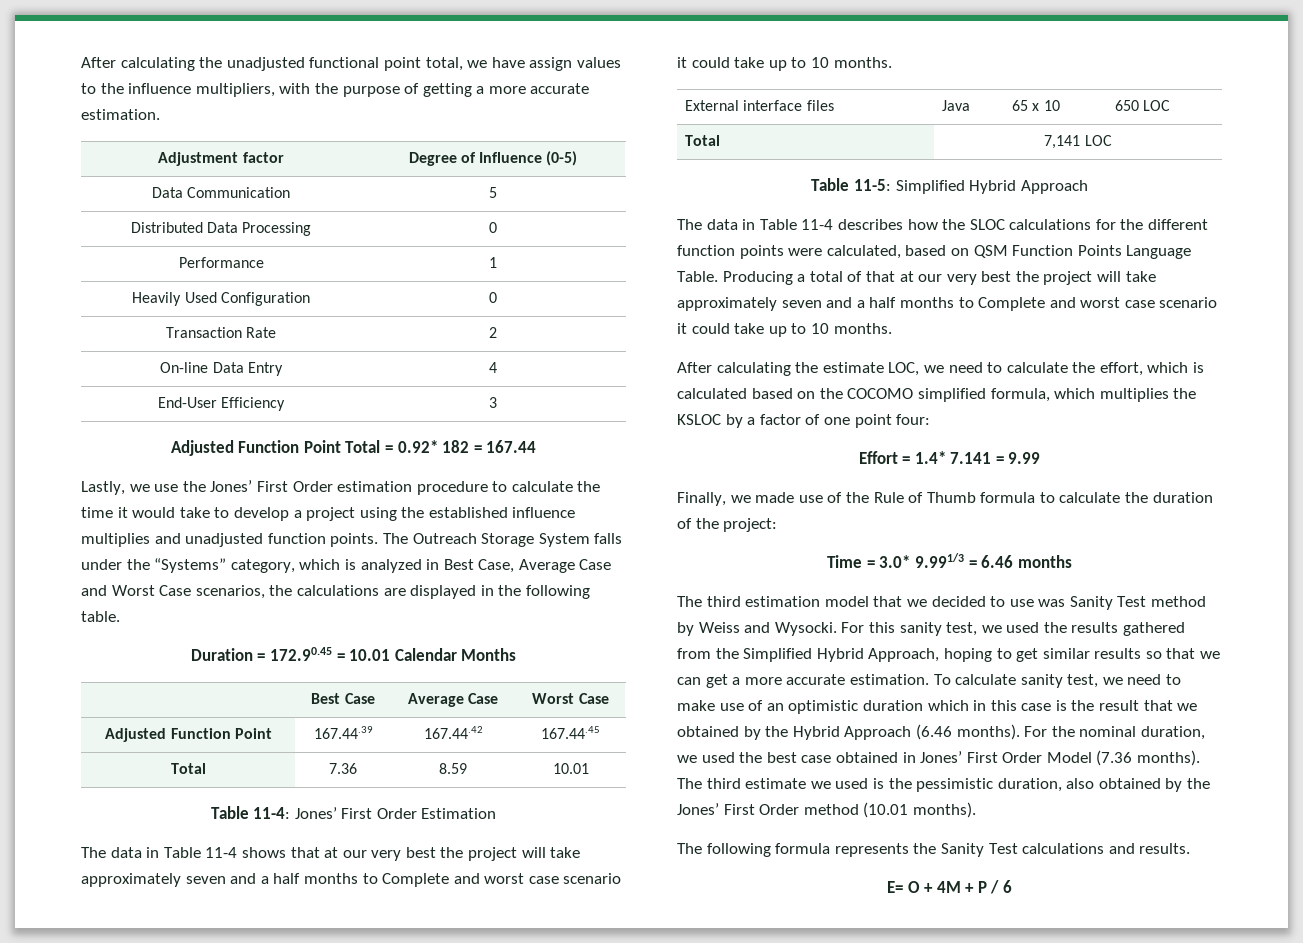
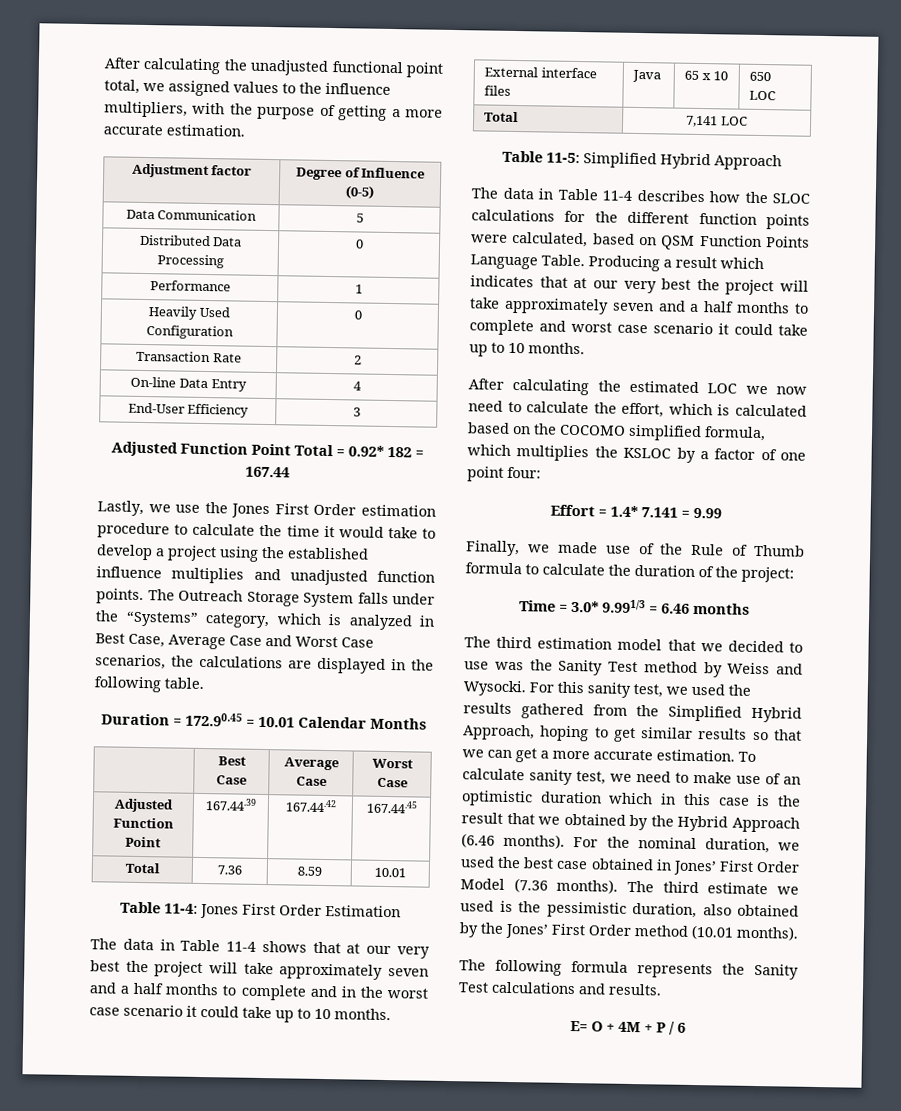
[491,57,573,71] have assign -> [168,80,230,97] assigned
[210,480,253,492] Jones’ -> [231,503,271,519] Jones
[294,807,337,819] Jones’ -> [200,903,239,919] Jones
[382,873,480,887] Complete and -> [240,984,383,1001] complete and in the
[809,271,863,282] total of -> [675,256,764,270] [470,275,534,288] result which indicates
[978,297,1046,311] Complete -> [469,319,534,336] complete
[822,362,944,376] estimate LOC, we -> [629,380,807,395] estimated LOC we now
(1066, 603) none -> [529,659,553,671] the

